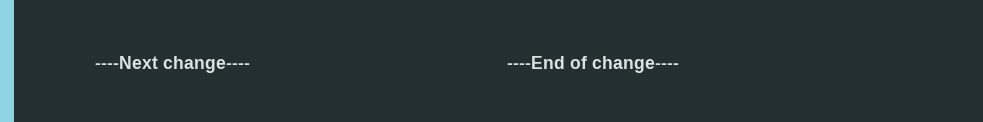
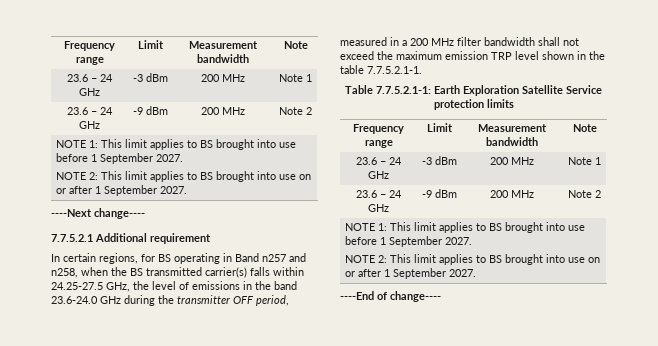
[95,56,250,73] ----Next change---- -> [64,41,115,51] [75,57,104,65] [137,40,164,49] [189,41,258,49] [197,54,249,63] [283,41,308,49] [67,74,113,82] [79,88,100,96] [132,73,168,82] [201,74,245,82] [279,74,312,82] [67,107,113,115] [79,121,100,129] [132,106,168,115] [201,107,245,115] [279,107,312,115] [56,139,297,150] [56,153,184,164] [56,171,312,182] [56,185,188,196] [51,208,145,219] [51,233,211,244] [51,253,306,264] [51,267,304,278] [51,281,297,292] [51,295,289,306] [340,37,579,46] [340,51,605,60] [340,65,422,74] [345,85,602,96] [433,99,514,110] [353,124,404,134] [364,140,393,148] [426,123,453,132] [478,124,547,132] [486,137,538,146] [572,124,597,132] [356,157,402,165] [368,171,389,179] [421,156,457,165] [490,157,534,165] [568,157,601,165] [356,190,402,198] [368,204,389,212] [421,189,457,198] [490,190,534,198] [568,190,601,198] [345,222,586,233] [345,236,473,247] [345,254,601,265] [345,268,477,279] Frequency range | Limit | Measurement bandwidth | Note // 23.6 – 24 GHz | -3 dBm | 200 MHz | Note 1 // 23.6 – 24 GHz | -9 dBm | 200 MHz | Note 2 // NOTE 1: This limit applies to BS brought into use before 1 September 2027. // NOTE 2: This limit applies to BS brought into use on or after 1 September 2027. // ----Next change---- // 7.7.5.2.1 Additional requirement // In certain regions, for BS operating in Band n257 and n258, when the BS transmitted carrier(s) falls within 24.25-27.5 GHz, the level of emissions in the band 23.6-24.0 GHz during the transmitter OFF period, measured in a 200 MHz filter bandwidth shall not exceed the maximum emission TRP level shown in the table 7.7.5.2.1-1. // Table 7.7.5.2.1-1: Earth Exploration Satellite Service protection limits // Frequency range | Limit | Measurement bandwidth | Note // 23.6 – 24 GHz | -3 dBm | 200 MHz | Note 1 // 23.6 – 24 GHz | -9 dBm | 200 MHz | Note 2 // NOTE 1: This limit applies to BS brought into use before 1 September 2027. // NOTE 2: This limit applies to BS brought into use on or after 1 September 2027.

